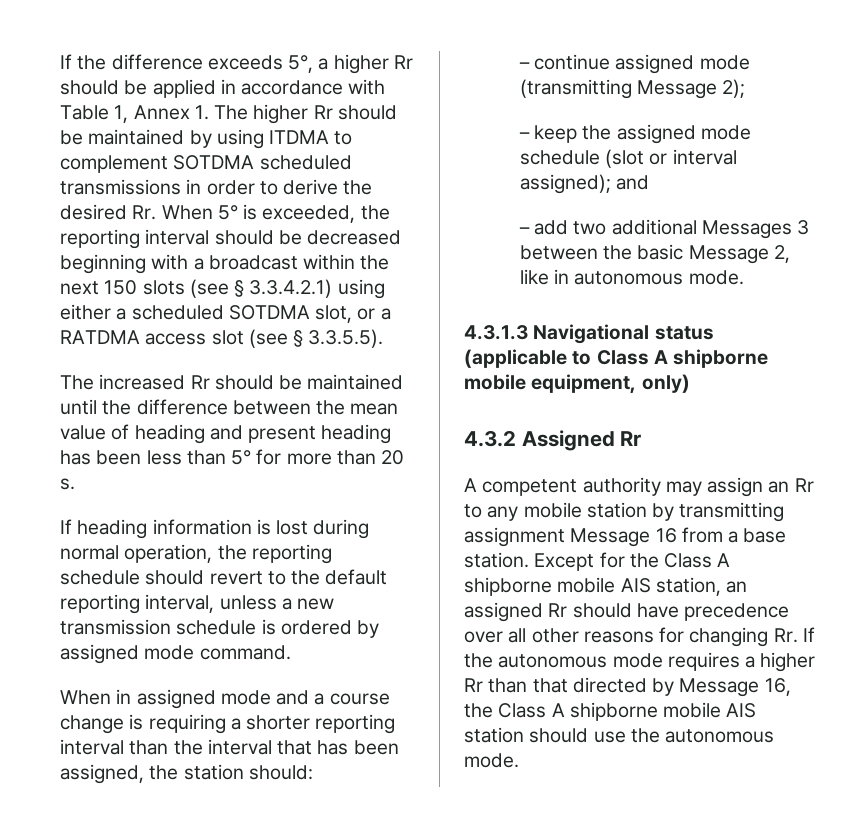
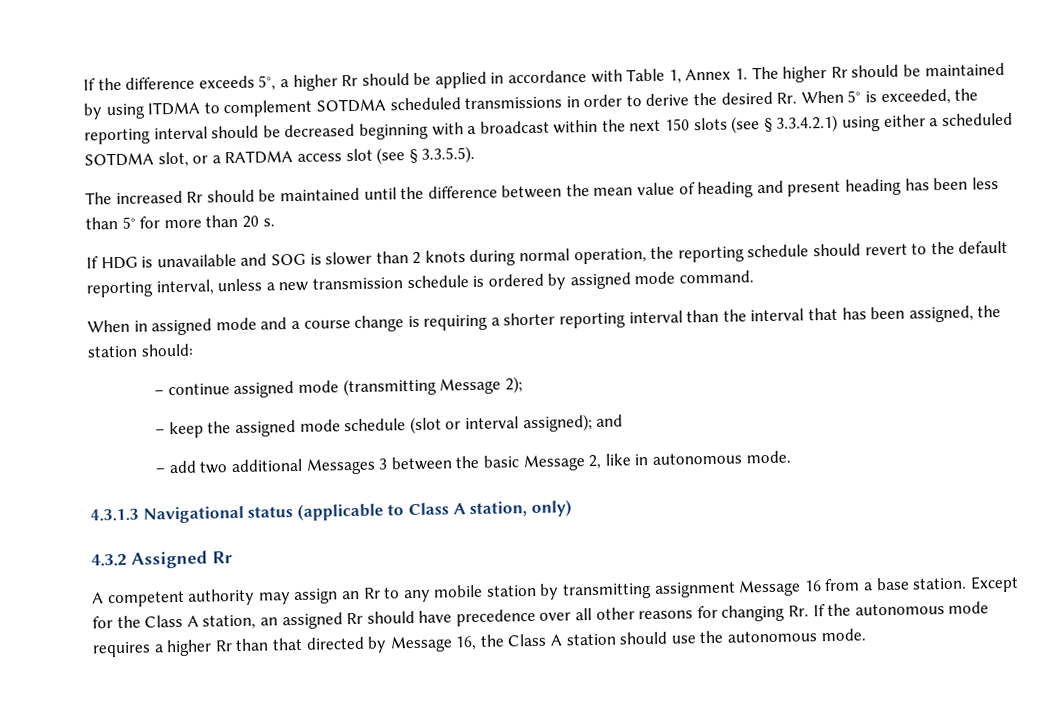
[77,519,309,539] heading information is lost -> [100,250,466,270] HDG is unavailable and SOG is slower than 2 knots
[673,349,769,368] [464,374,637,394] shipborne mobile equipment, -> [469,501,528,518] station,
[464,577,651,596] shipborne mobile AIS -> (199, 621) none
[569,702,757,721] shipborne mobile AIS -> (563, 640) none

